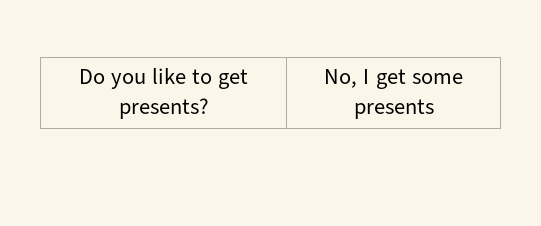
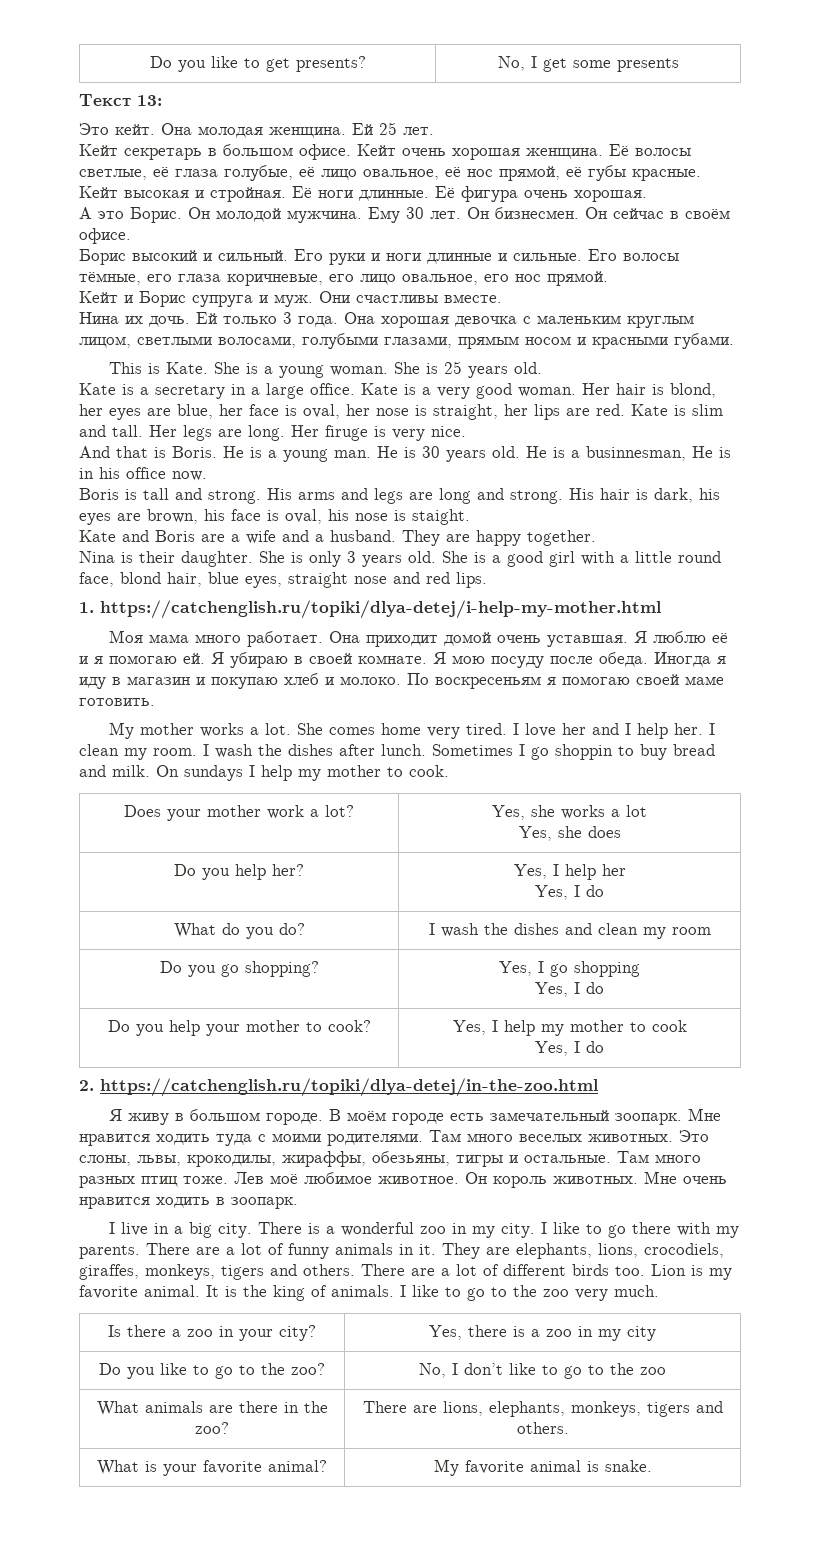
(434, 109) none -> [79,94,162,107] [79,122,434,138] [79,144,691,160] [79,165,701,181] [79,186,647,202] [79,207,730,223] [79,228,131,244] [79,249,679,265] [79,271,608,286] [79,291,502,307] [79,312,694,328] [79,333,734,349] [108,361,542,378] [79,383,716,399] [79,404,723,420] [79,425,466,441] [79,446,731,462] [79,467,207,481] [79,488,720,504] [79,509,470,525] [79,530,596,546] [79,551,721,567] [79,572,487,588] [79,600,661,619] [108,630,728,647] [79,652,726,668] [79,673,724,689] [79,698,155,706] [108,722,715,739] [79,744,715,760] [79,765,449,781] [123,805,354,821] [491,805,647,820] [518,826,621,841] [174,864,304,880] [513,864,626,880] [535,885,604,900] [173,923,305,939] [428,923,711,939] [159,961,319,977] [498,961,640,977] [535,982,604,997] [107,1020,371,1036] [452,1020,687,1036] [535,1041,604,1056] [79,1078,598,1097] [108,1108,721,1125] [79,1130,709,1146] [79,1151,701,1167] [79,1171,727,1188] [79,1197,298,1209] [108,1222,739,1238] [79,1243,724,1259] [79,1264,732,1280] [79,1285,659,1301] [108,1325,316,1341] [428,1325,656,1341] [99,1363,325,1379] [418,1363,666,1379] [96,1401,328,1416] [195,1422,229,1434] [362,1401,723,1417] [516,1422,569,1434] [97,1460,327,1476] [433,1459,652,1476] // Текст 13: // Это кейт. Она молодая женщина. Ей 25 лет. // Кейт секретарь в большом офисе. Кейт очень хорошая женщина. Её волосы светлые, её глаза голубые, её лицо овальное, её нос прямой, её губы красные. Кейт высокая и стройная. Её ноги длинные. Её фигура очень хорошая. // А это Борис. Он молодой мужчина. Ему 30 лет. Он бизнесмен. Он сейчас в своём офисе. // Борис высокий и сильный. Его руки и ноги длинные и сильные. Его волосы тёмные, его глаза коричневые, его лицо овальное, его нос прямой. // Кейт и Борис супруга и муж. Они счастливы вместе. // Нина их дочь. Ей только 3 года. Она хорошая девочка с маленьким круглым лицом, светлыми волосами, голубыми глазами, прямым носом и красными губами. // This is Kate. She is a young woman. She is 25 years old. // Kate is a secretary in a large office. Kate is a very good woman. Her hair is blond, her eyes are blue, her face is oval, her nose is straight, her lips are red. Kate is slim and tall. Her legs are long. Her firuge is very nice. // And that is Boris. He is a young man. He is 30 years old. He is a businnesman, He is in his office now. // Boris is tall and strong. His arms and legs are long and strong. His hair is dark, his eyes are brown, his face is oval, his nose is staight. // Kate and Boris are a wife and a husband. They are happy together. // Nina is their daughter. She is only 3 years old. She is a good girl with a little round face, blond hair, blue eyes, straight nose and red lips. // 1. https://catchenglish.ru/topiki/dlya-detej/i-help-my-mother.html // Моя мама много работает. Она приходит домой очень уставшая. Я люблю её и я помогаю ей. Я убираю в своей комнате. Я мою посуду после обеда. Иногда я иду в магазин и покупаю хлеб и молоко. По воскресеньям я помогаю своей маме готовить. // My mother works a lot. She comes home very tired. I love her and I help her. I clean my room. I wash the dishes after lunch. Sometimes I go shoppin to buy bread and milk. On sundays I help my mother to cook. // Does your mother work a lot? | Yes, she works a lot // Yes, she does // Do you help her? | Yes, I help her // Yes, I do // What do you do? | I wash the dishes and clean my room // Do you go shopping? | Yes, I go shopping // Yes, I do // Do you help your mother to cook? | Yes, I help my mother to cook // Yes, I do // 2. https://catchenglish.ru/topiki/dlya-detej/in-the-zoo.html // Я живу в большом городе. В моём городе есть замечательный зоопарк. Мне нравится ходить туда с моими родителями. Там много веселых животных. Это слоны, львы, крокодилы, жираффы, обезьяны, тигры и остальные. Там много разных птиц тоже. Лев моё любимое животное. Он король животных. Мне очень нравится ходить в зоопарк. // I live in a big city. There is a wonderful zoo in my city. I like to go there with my parents. There are a lot of funny animals in it. They are elephants, lions, crocodiels, giraffes, monkeys, tigers and others. There are a lot of different birds too. Lion is my favorite animal. It is the king of animals. I like to go to the zoo very much. // Is there a zoo in your city? | Yes, there is a zoo in my city // Do you like to go to the zoo? | No, I don’t like to go to the zoo // What animals are there in the zoo? | There are lions, elephants, monkeys, tigers and others. // What is your favorite animal? | My favorite animal is snake.

